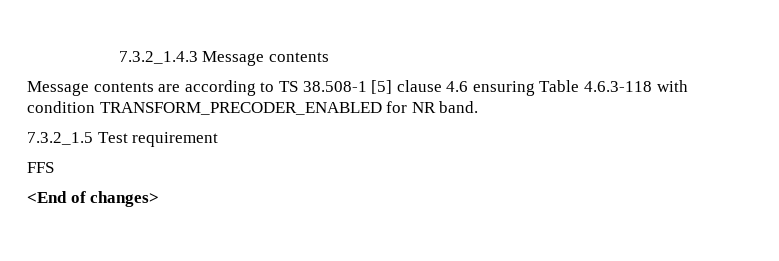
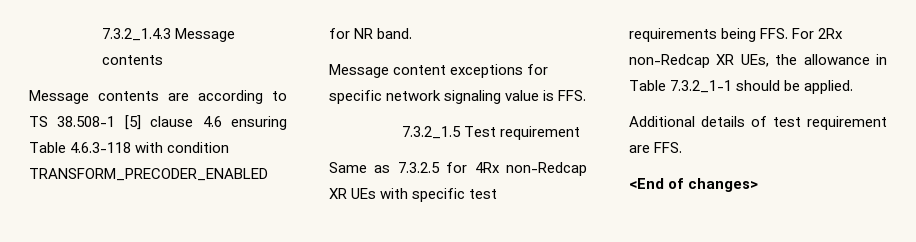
[27,132,219,147] [27,162,54,173] 7.3.2_1.5 Test requirement // FFS -> [329,64,549,78] [329,90,587,104] [401,126,581,140] [329,162,587,176] [329,188,498,202] [629,28,844,42] [629,54,887,68] [629,80,854,94] [629,116,887,130] [629,142,683,153] Message content exceptions for specific network signaling value is FFS. // 7.3.2_1.5 Test requirement // Same as 7.3.2.5 for 4Rx non-Redcap XR UEs with specific test requirements being FFS. For 2Rx non-Redcap XR UEs, the allowance in Table 7.3.2_1-1 should be applied. // Additional details of test requirement are FFS.

